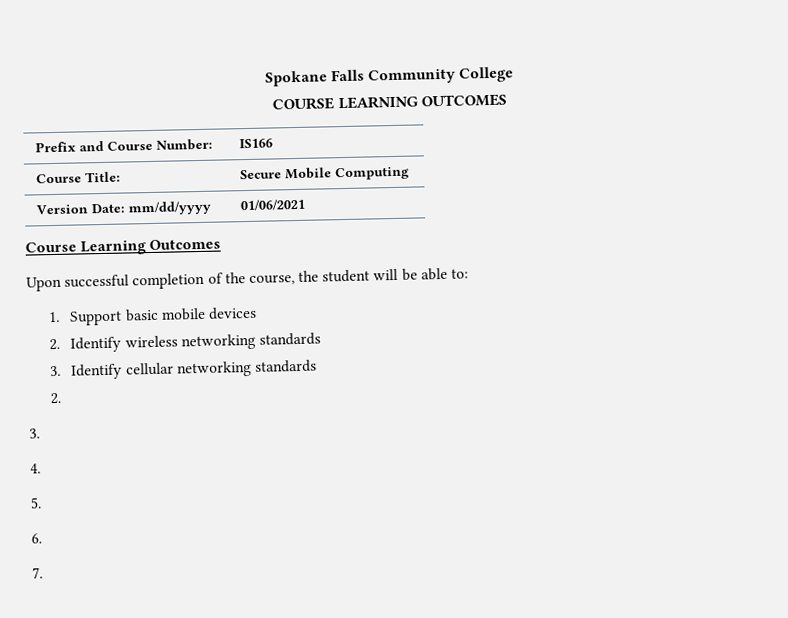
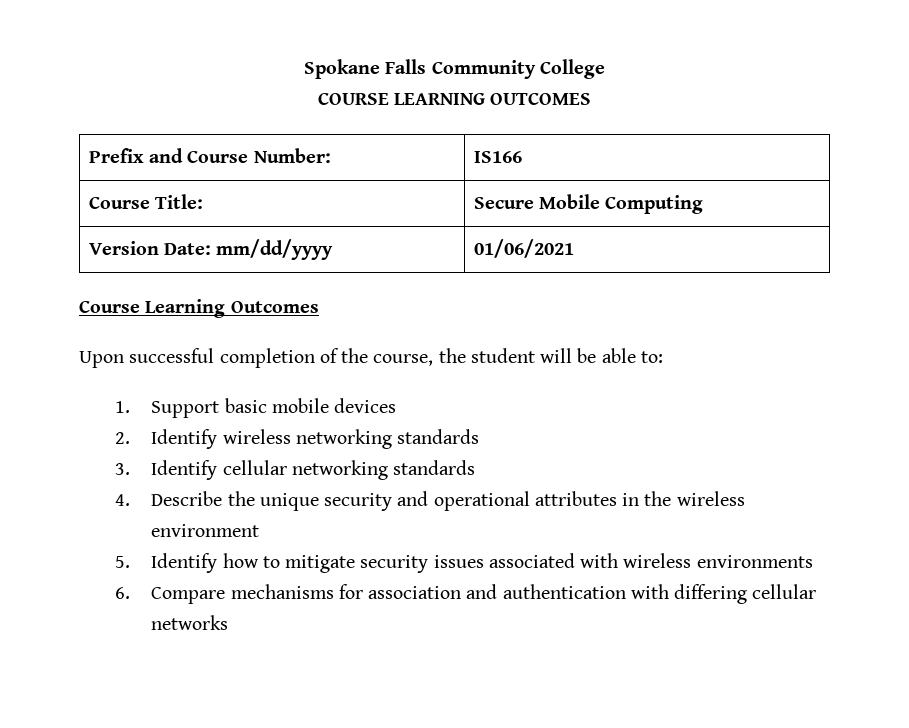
[49,392,61,405] [29,428,40,439] [30,463,41,474] [30,497,42,509] [31,533,42,544] [32,567,43,579] 2. // 3. // 4. // 5. // 6. // 7. -> [115,491,745,511] [151,524,260,537] [115,553,813,573] [115,584,817,604] [151,615,229,630] 4. Describe the unique security and operational attributes in the wireless environment // 5. Identify how to mitigate security issues associated with wireless environments // 6. Compare mechanisms for association and authentication with differing cellular networks

